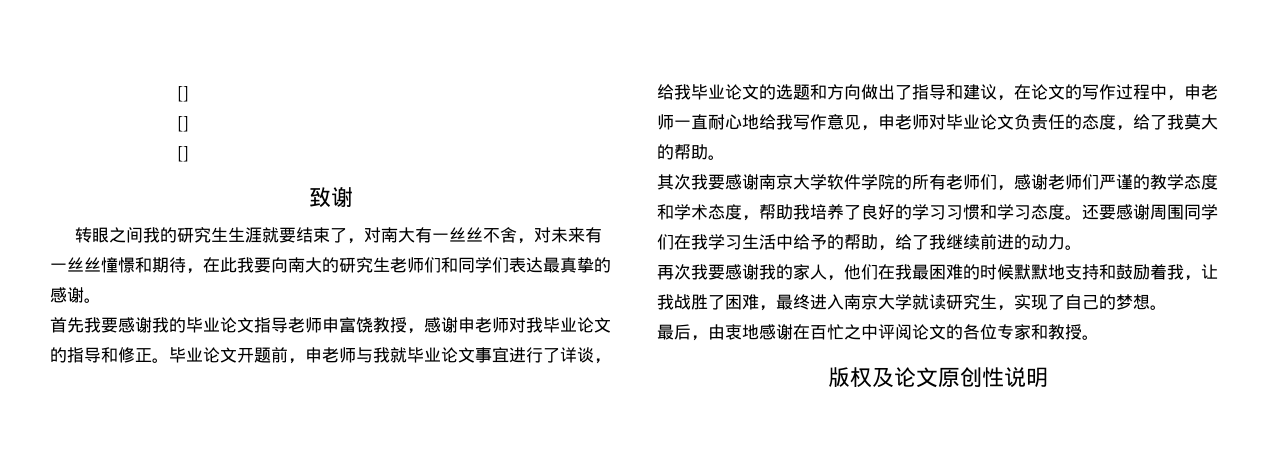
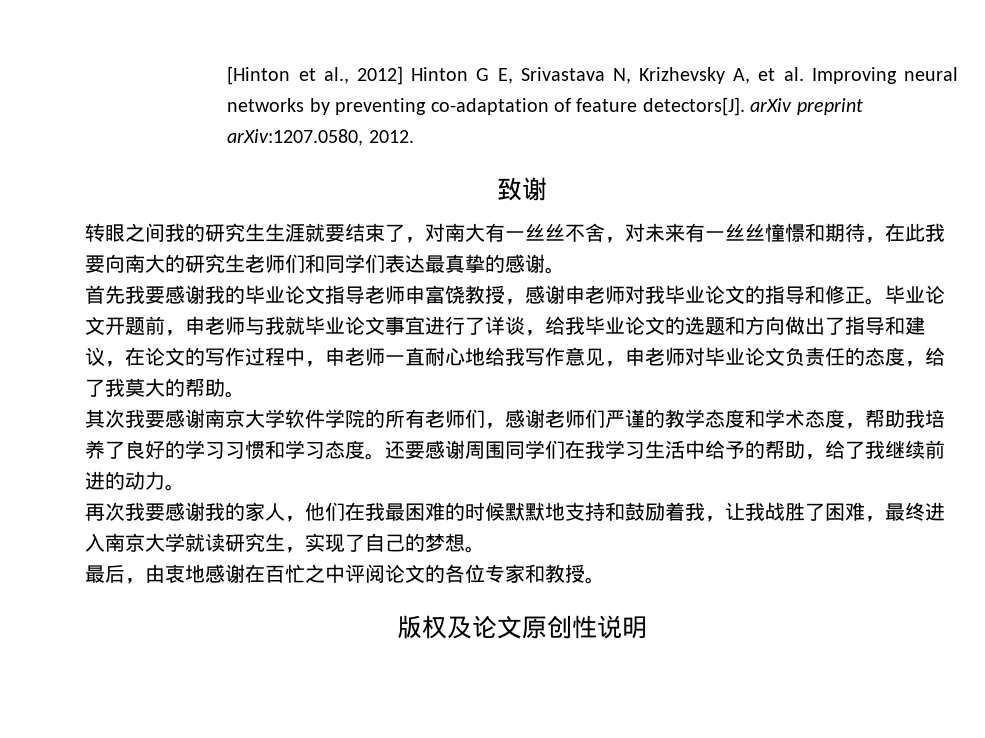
[177,86,190,102] [177,116,190,132] [177,146,190,162] [] // [] // [] -> [227,66,958,85] [227,97,863,116] [227,129,414,146] [Hinton et al., 2012] Hinton G E, Srivastava N, Krizhevsky A, et al. Improving neural networks by preventing co-adaptation of feature detectors[J]. arXiv preprint arXiv:1207.0580, 2012.

